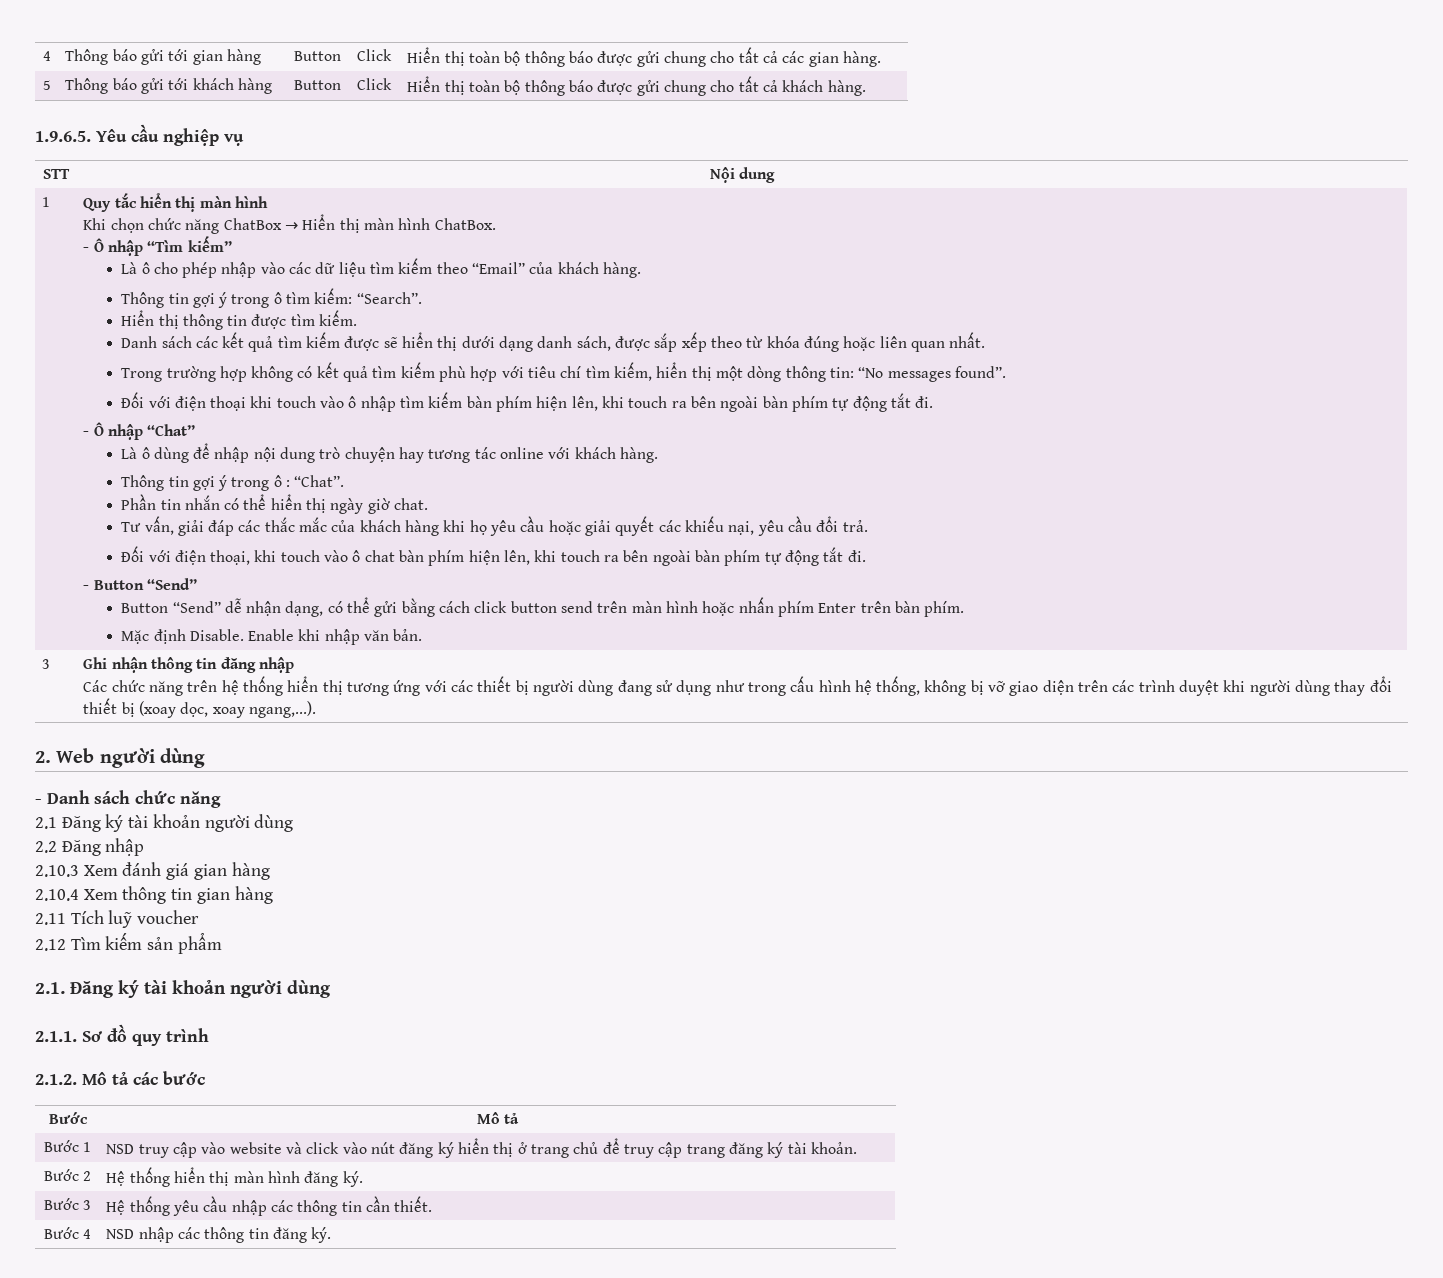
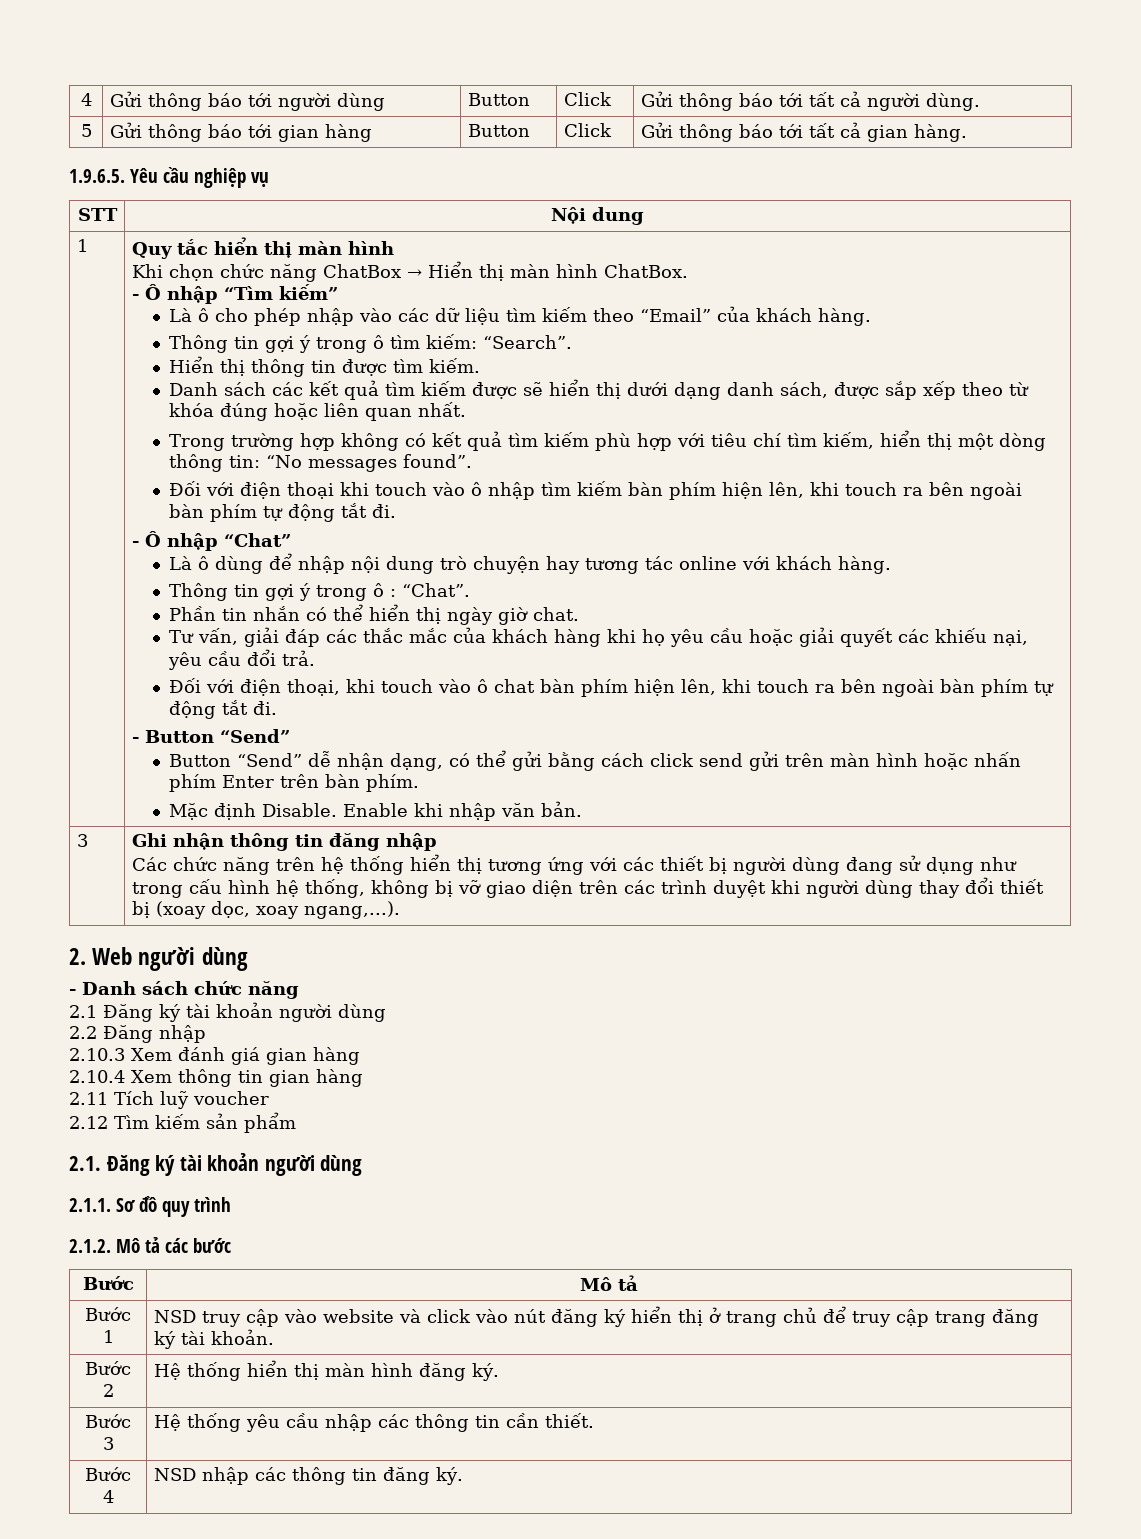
[43,51,51,61] [65,49,165,65] 4 | Thông báo gửi -> [80,93,92,106] [109,91,385,111] [467,93,530,106] [563,92,612,106] [640,91,980,111] [80,124,92,137] [109,122,242,142] 4 | Gửi thông báo tới người dùng | Button | Click | Gửi thông báo tới tất cả người dùng. // 5 | Gửi thông báo
[407,47,805,67] Hiển thị toàn bộ thông báo được gửi chung cho tất cả các -> [640,122,861,142] Gửi thông báo tới tất cả
[43,80,51,90] [65,78,273,94] [294,80,342,90] [357,78,393,90] [407,76,866,96] // 5 | Thông báo gửi tới khách hàng | Button | Click | Hiển thị toàn bộ thông báo được gửi chung cho tất cả khách hàng. -> (967, 133) none
[510,601,594,613] button send -> [699,751,780,771] send gửi

